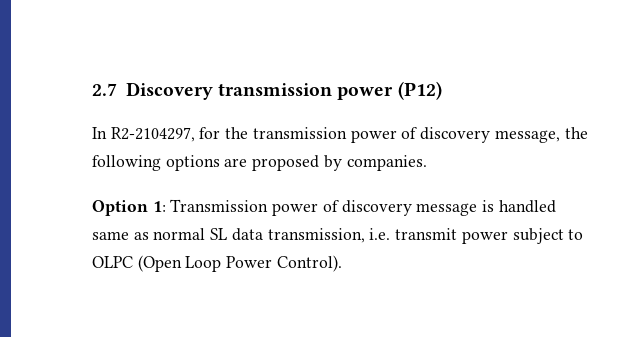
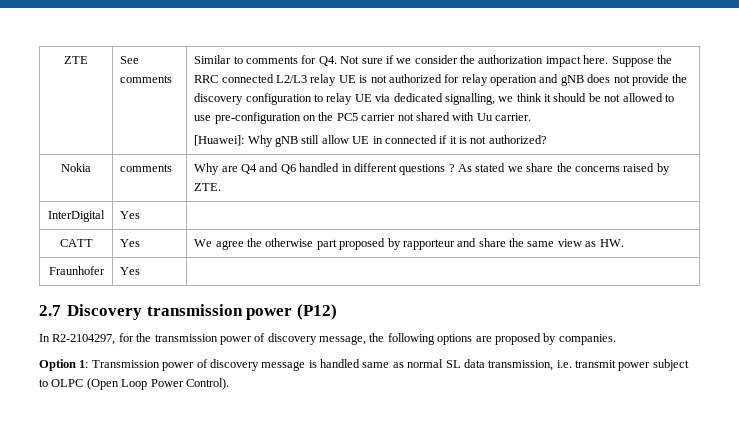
(92, 89) none -> [64,56,88,64] [120,56,140,64] [120,75,173,83] [194,55,672,67] [194,74,688,86] [194,93,674,105] [194,112,532,124] [194,135,547,147] [61,163,91,172] [120,164,173,172] [194,163,670,175] [194,183,222,191] [48,210,105,222] [120,211,141,219] [59,239,93,247] [120,239,141,247] [194,238,624,250] [48,266,105,275] [120,267,141,275] ZTE | See comments | Similar to comments for Q4. Not sure if we consider the authorization impact here. Suppose the RRC connected L2/L3 relay UE is not authorized for relay operation and gNB does not provide the discovery configuration to relay UE via dedicated signalling, we think it should be not allowed to use pre-configuration on the PC5 carrier not shared with Uu carrier. // [Huawei]: Why gNB still allow UE in connected if it is not authorized? // Nokia | comments | Why are Q4 and Q6 handled in different questions ? As stated we share the concerns raised by ZTE. // InterDigital | Yes | // CATT | Yes | We agree the otherwise part proposed by rapporteur and share the same view as HW. // Fraunhofer | Yes | //

